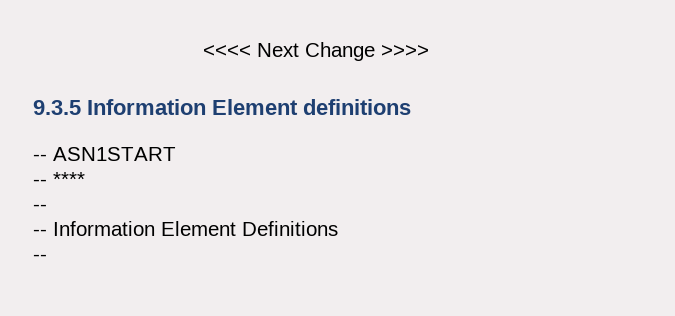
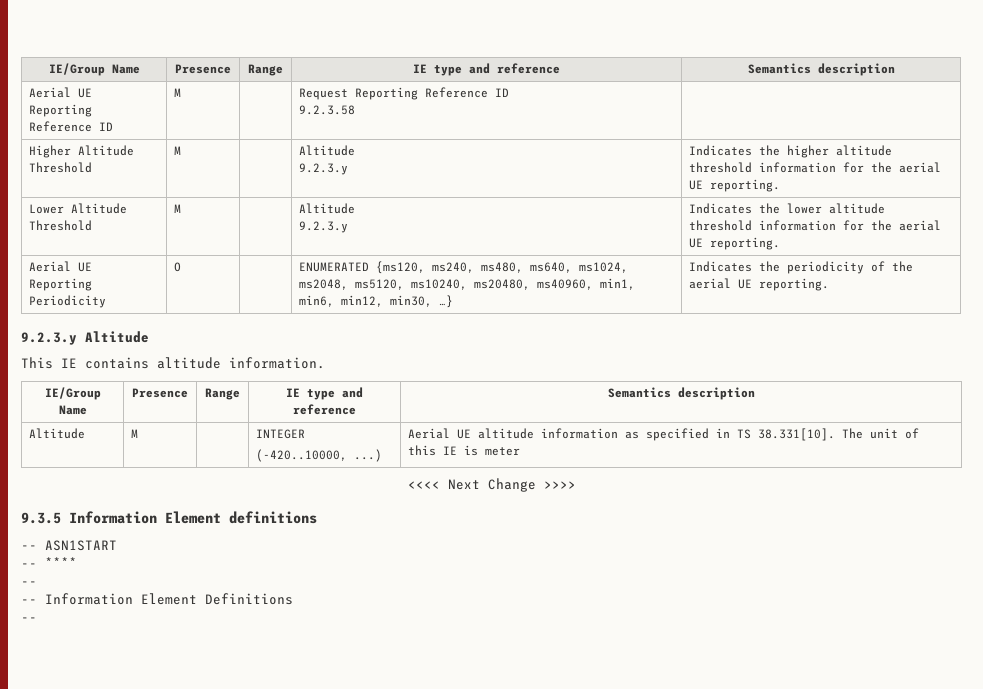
(203, 51) none -> [48,63,140,76] [175,64,231,74] [248,64,283,76] [413,63,560,76] [747,63,895,76] [29,87,93,98] [29,104,93,117] [29,121,114,132] [174,88,182,97] [299,87,510,100] [299,105,356,115] [29,145,135,158] [29,162,93,173] [174,146,182,155] [299,145,356,156] [299,163,349,175] [689,145,893,158] [689,162,942,173] [689,179,781,192] [29,203,128,214] [29,220,93,231] [174,204,182,213] [299,203,356,214] [299,221,349,233] [689,203,886,214] [689,220,942,231] [689,237,781,250] [29,261,93,272] [29,278,93,291] [29,295,107,308] [174,262,182,272] [299,261,629,274] [299,278,636,290] [299,295,454,308] [689,261,914,274] [689,278,830,291] [21,331,149,345] [21,357,325,369] [44,387,101,400] [58,405,87,415] [132,388,188,398] [205,388,240,400] [286,387,364,400] [293,404,357,415] [607,387,755,400] [29,428,86,439] [131,429,139,438] [256,429,306,439] [256,449,383,462] [408,428,920,441] [408,445,521,456] IE/Group Name | Presence | Range | IE type and reference | Semantics description // Aerial UE Reporting Reference ID | M | | Request Reporting Reference ID // 9.2.3.58 | // Higher Altitude Threshold | M | | Altitude // 9.2.3.y | Indicates the higher altitude threshold information for the aerial UE reporting. // Lower Altitude Threshold | M | | Altitude // 9.2.3.y | Indicates the lower altitude threshold information for the aerial UE reporting. // Aerial UE Reporting Periodicity | O | | ENUMERATED {ms120, ms240, ms480, ms640, ms1024, ms2048, ms5120, ms10240, ms20480, ms40960, min1, min6, min12, min30, …} | Indicates the periodicity of the aerial UE reporting. // 9.2.3.y Altitude // This IE contains altitude information. // IE/Group Name | Presence | Range | IE type and reference | Semantics description // Altitude | M | | INTEGER // (-420..10000, ...) | Aerial UE altitude information as specified in TS 38.331[10]. The unit of this IE is meter //

